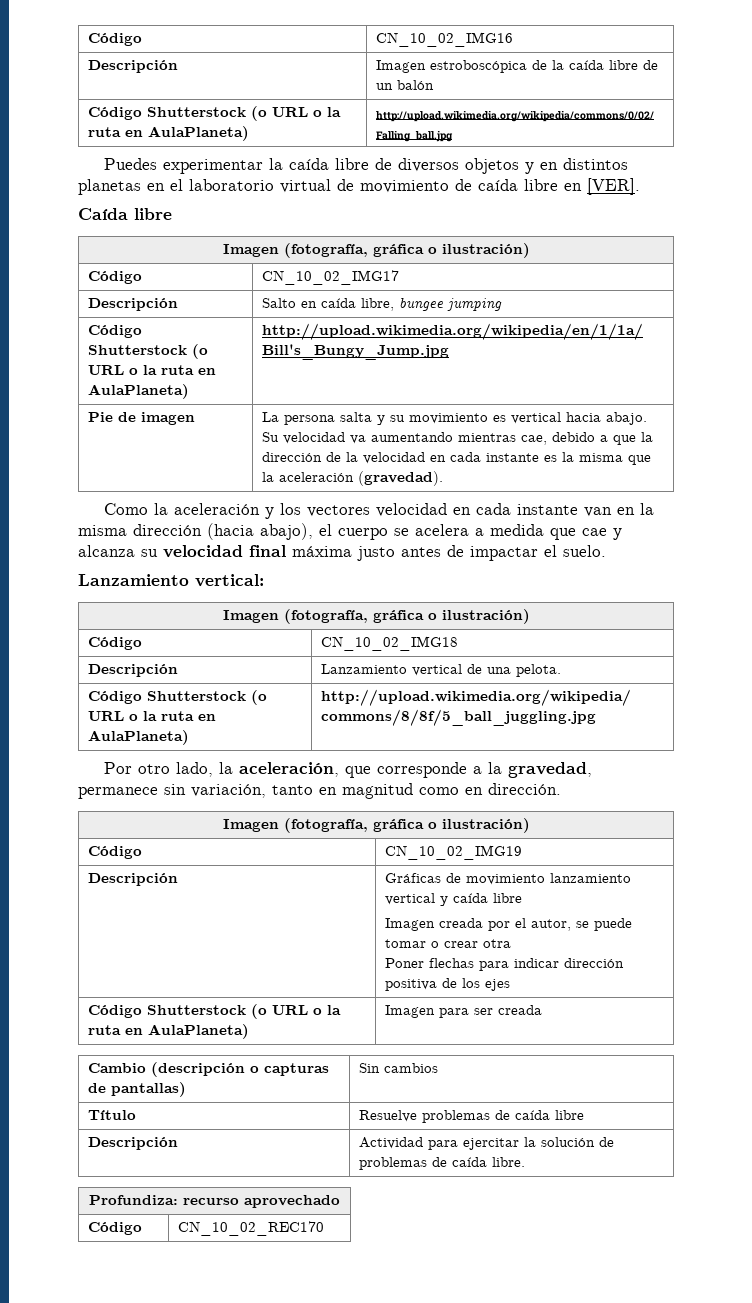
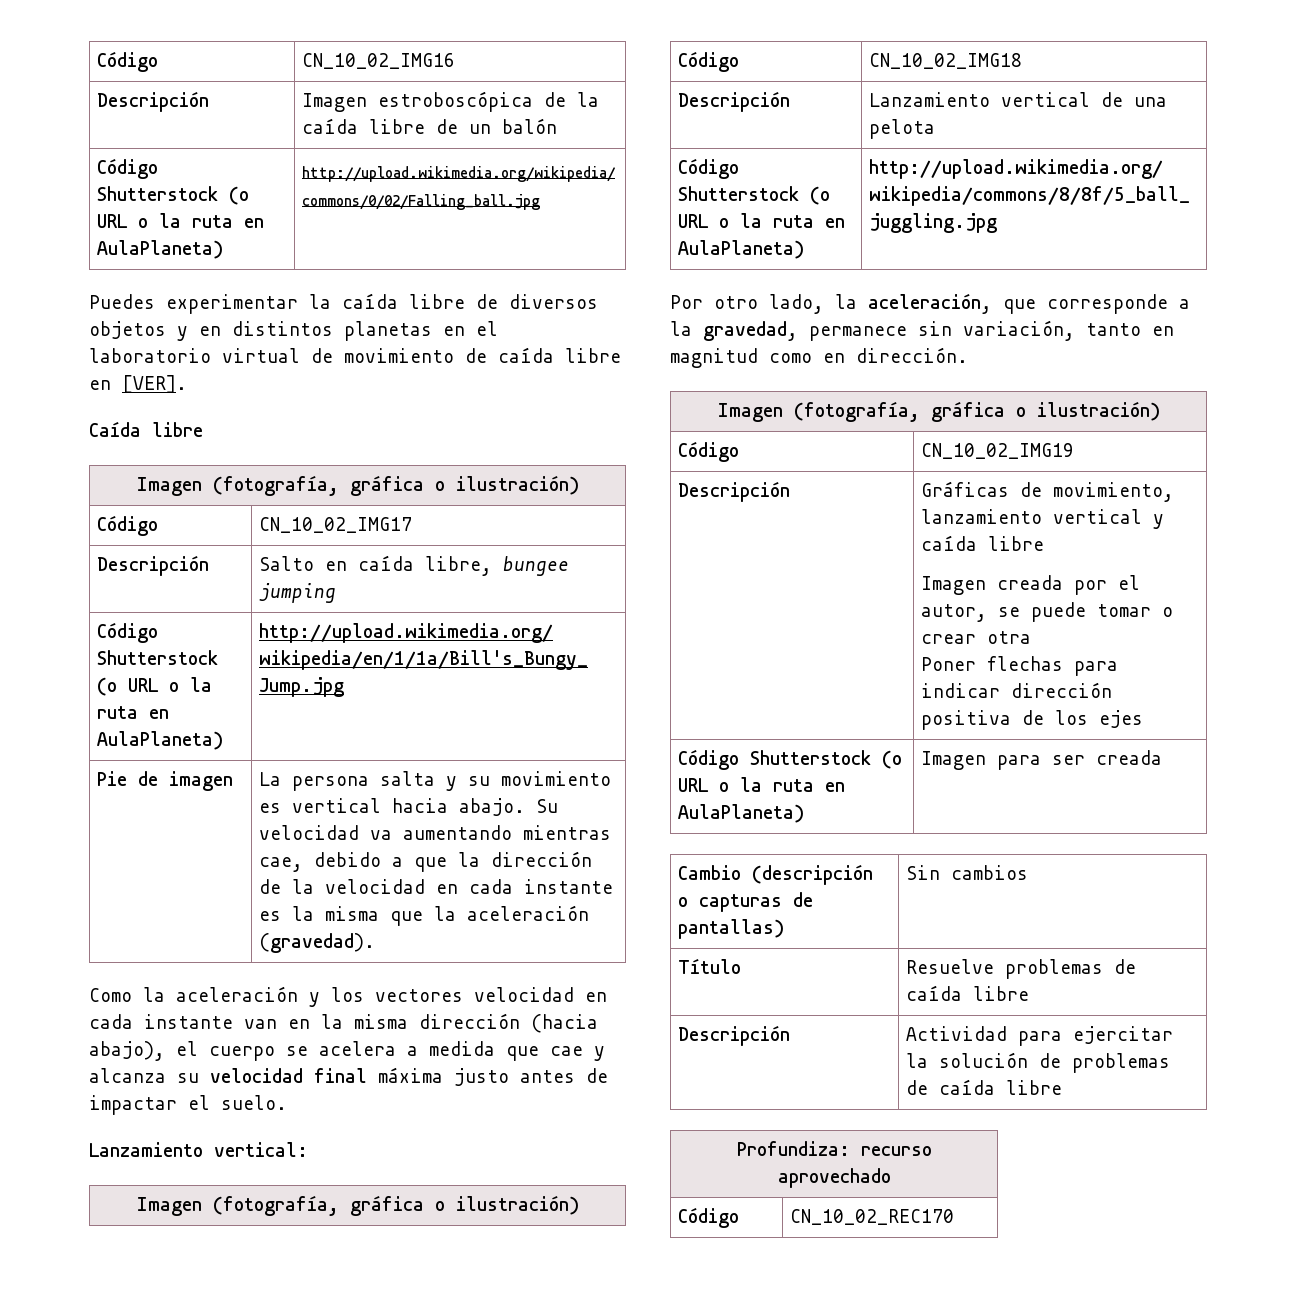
[516,664,562,677] pelota. -> [869,119,936,139] pelota
[466,874,546,885] movimiento -> [1053,482,1175,502] movimiento,
[492,1157,526,1167] libre. -> [1006,1080,1063,1095] libre

